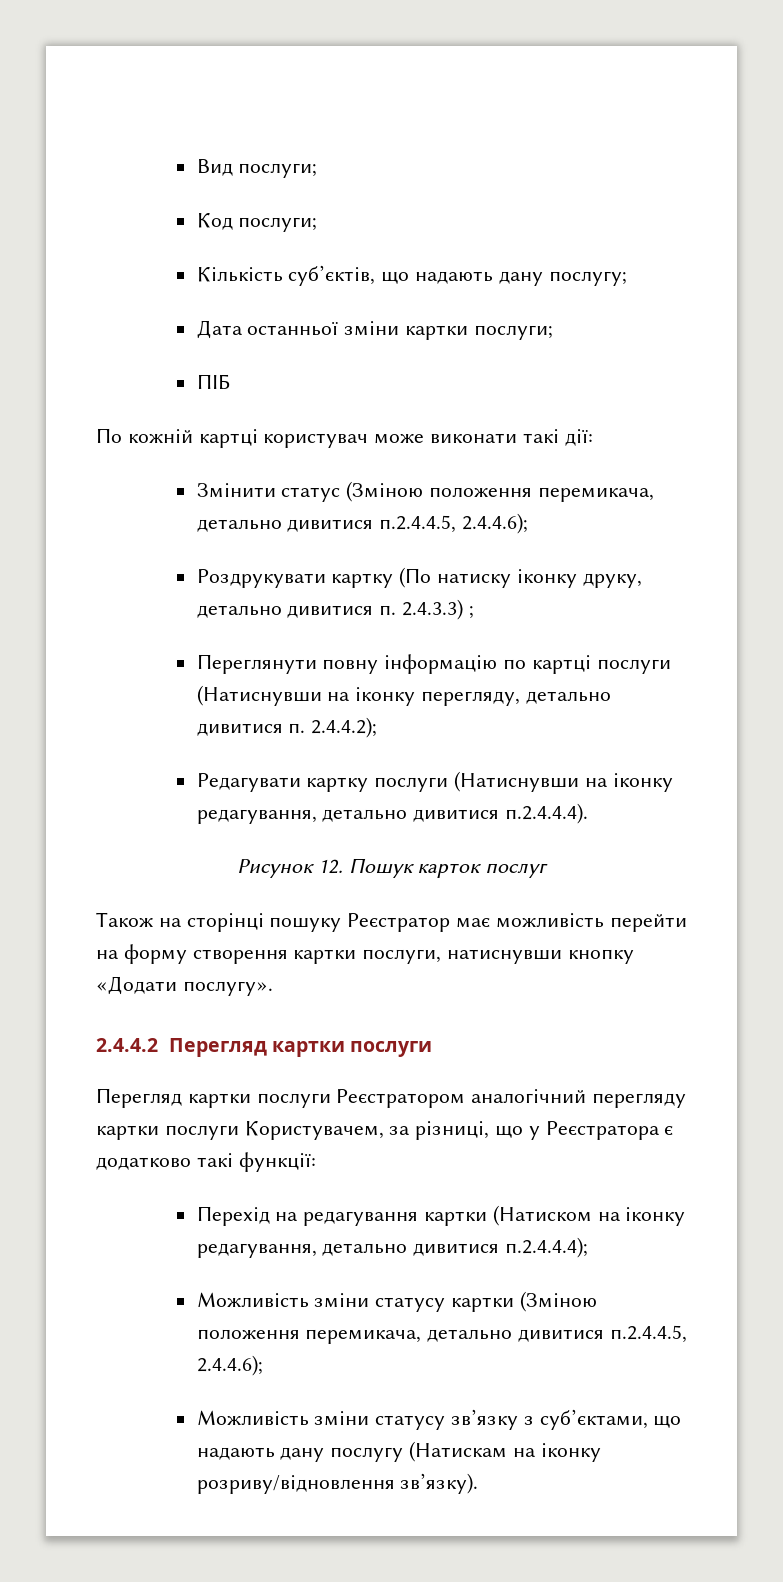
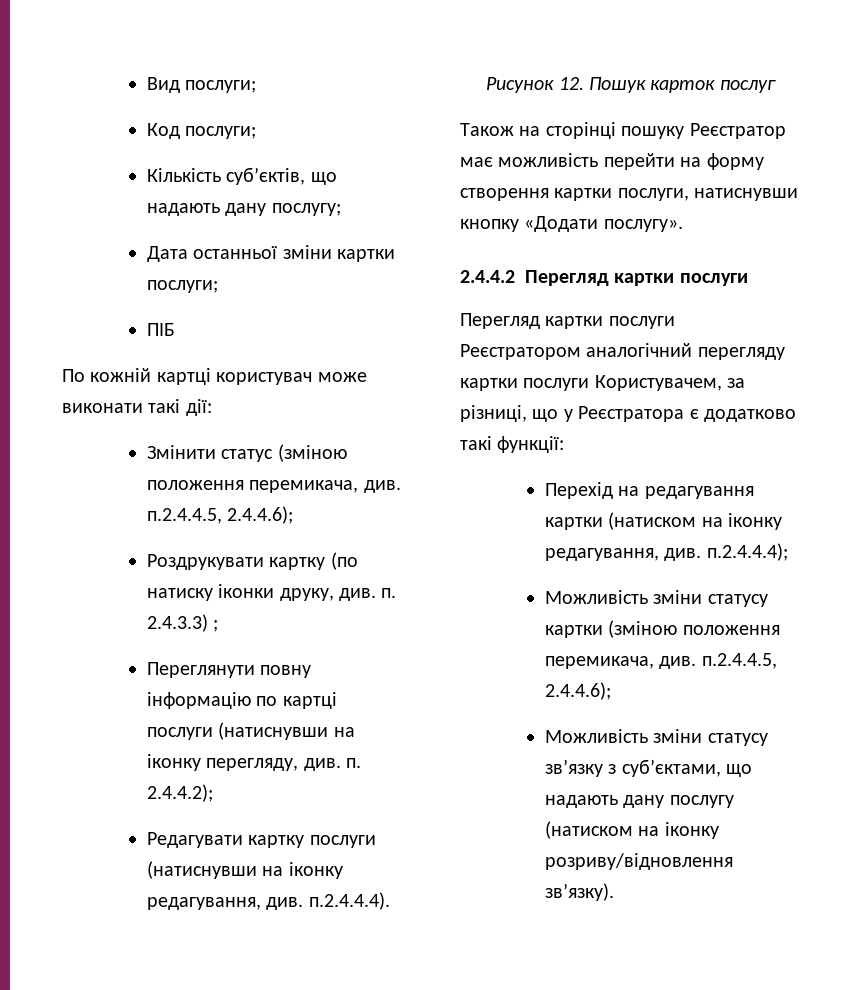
[346,481,654,502] [196,519,374,532] (Зміною положення перемикача, детально дивитися -> [277,444,347,462] [146,480,401,493] (зміною положення перемикача, див.
[399,567,642,588] [196,605,374,618] (По натиску іконку друку, детально дивитися -> [330,552,358,570] [146,584,376,601] (по натиску іконки друку, див.
[196,685,322,706] (Натиснувши -> [218,722,329,740] (натиснувши
[525,691,611,704] [196,723,283,736] детально дивитися -> [303,758,341,771] див.
[453,771,673,792] [196,809,500,824] (Натиснувши на іконку редагування, детально дивитися -> [146,861,343,879] [146,897,304,910] (натиснувши на іконку редагування, див.
[492,1205,686,1226] [196,1243,500,1258] (Натиском на іконку редагування, детально дивитися -> [608,512,782,530] [544,548,702,561] (натиском на іконку редагування, див.
[519,1291,597,1312] [196,1329,604,1344] (Зміною положення перемикача, детально дивитися -> [608,620,780,638] [544,656,697,669] (зміною положення перемикача, див.
[408,1441,507,1462] (Натискам -> [544,821,633,839] (натиском

